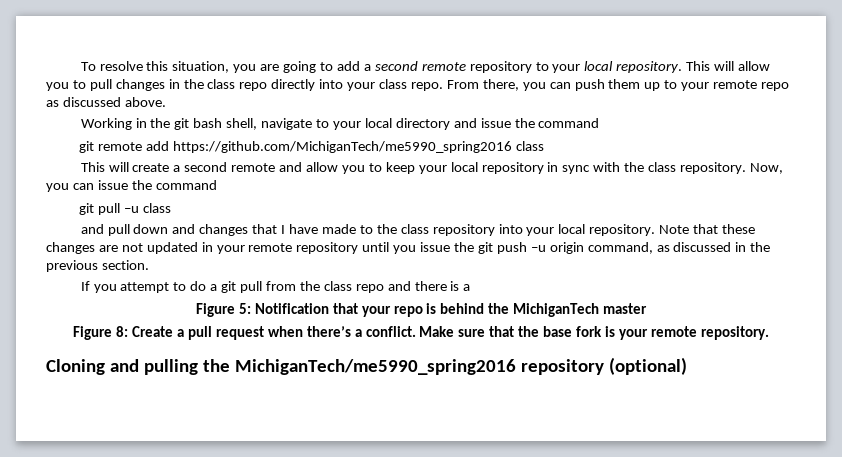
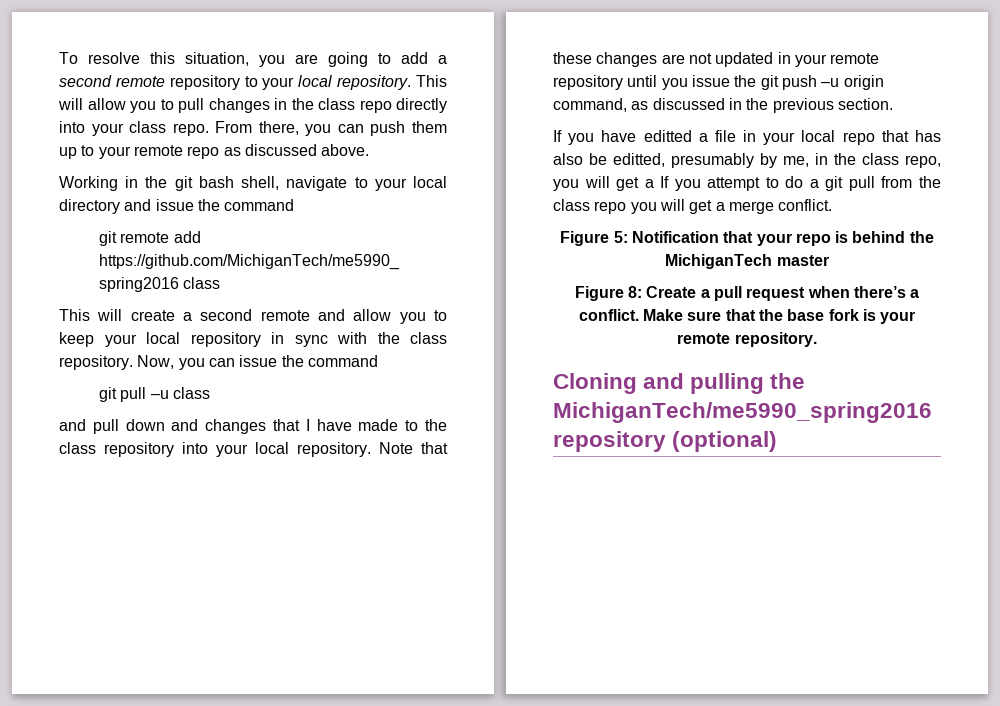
(117, 288) none -> [601,130,941,145] [553,153,941,168] [553,176,701,191] have editted a file in your local repo that has also be editted, presumably by me, in the class repo, you will get a If you
[387,281,471,291] and there is a -> [630,199,833,214] you will get a merge conflict.

